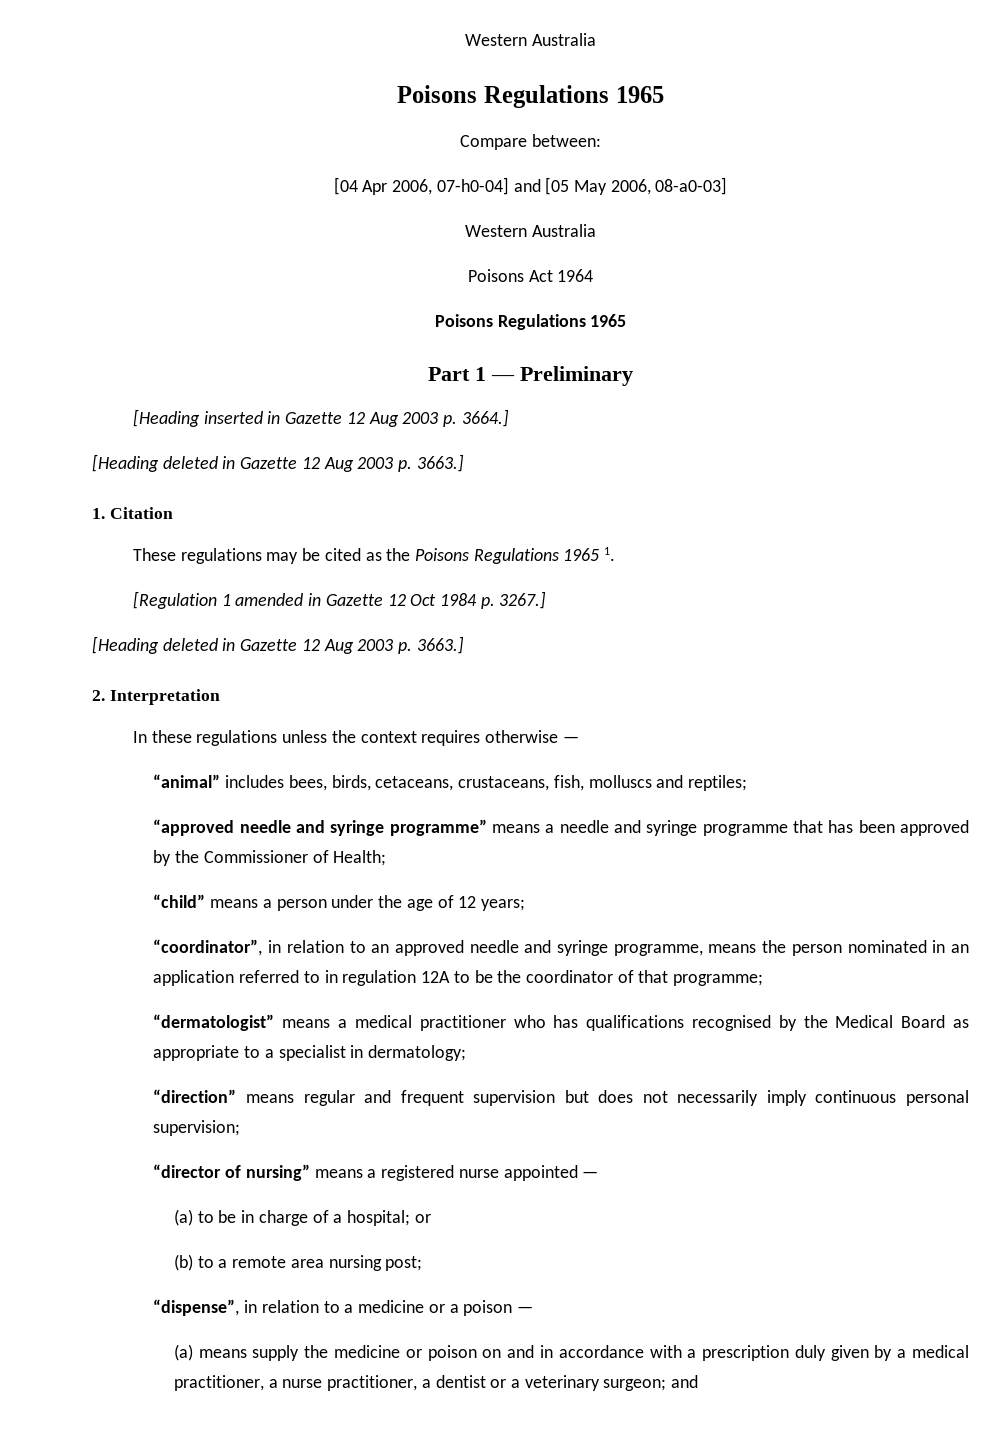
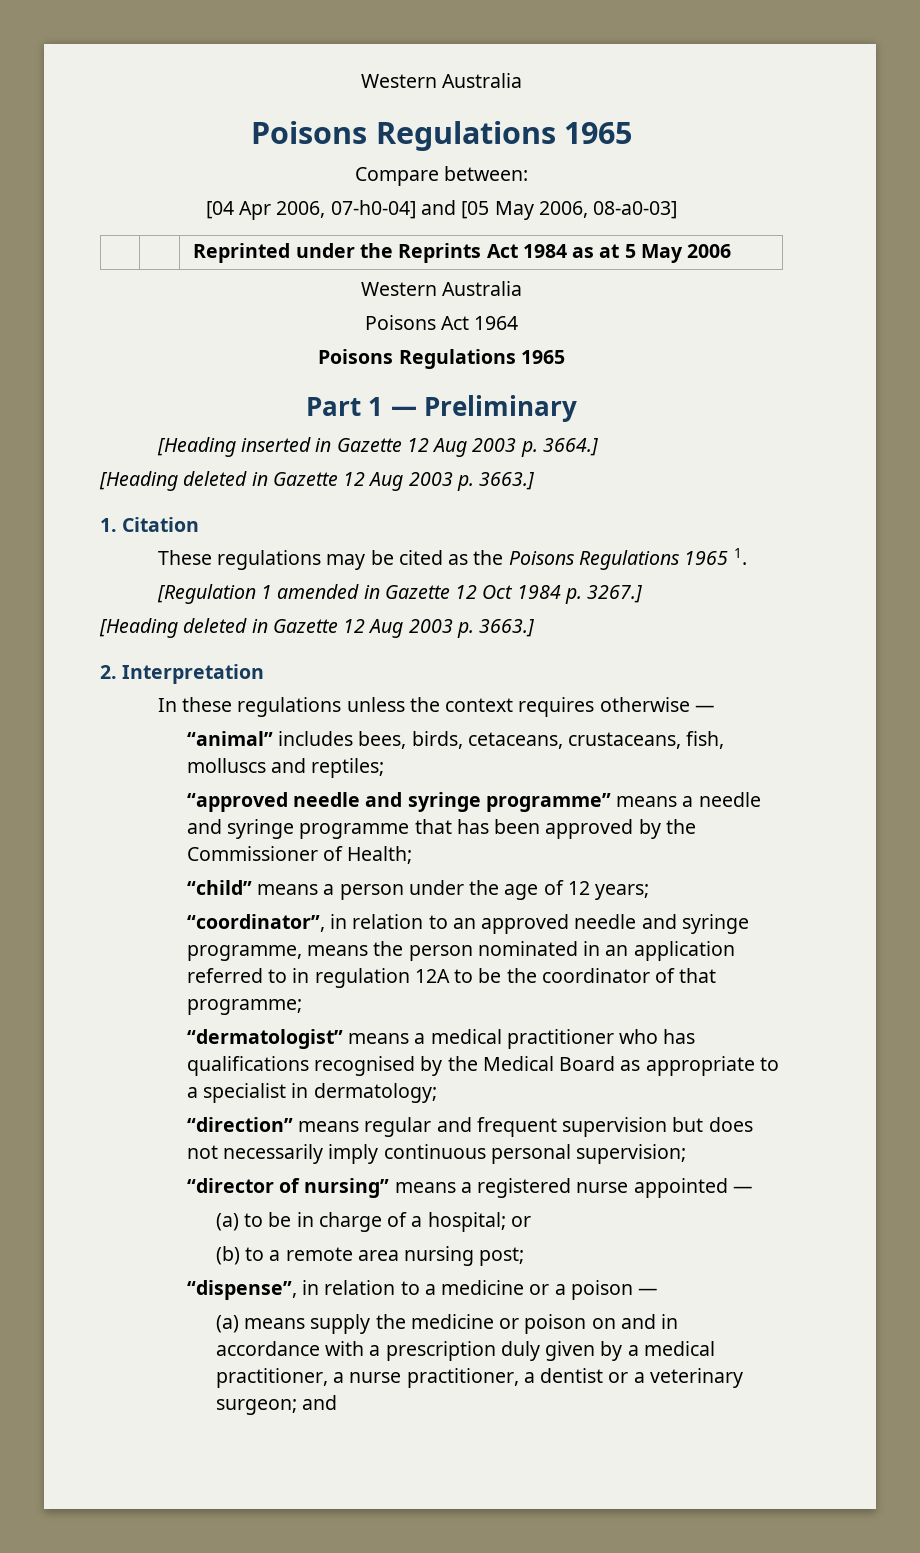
(728, 186) none -> [193,243,732,263] // | | Reprinted under the Reprints Act 1984 as at 5 May 2006

